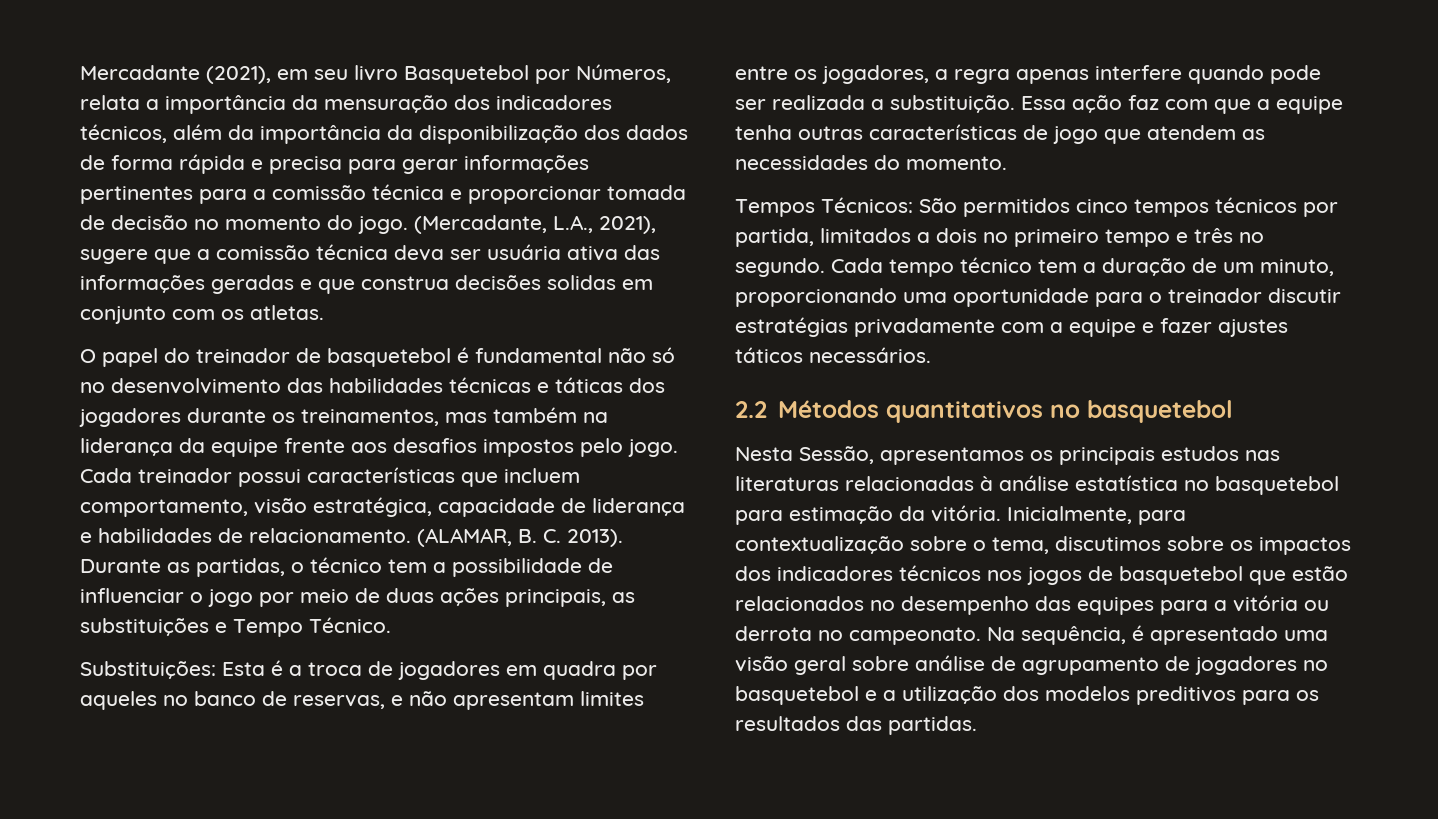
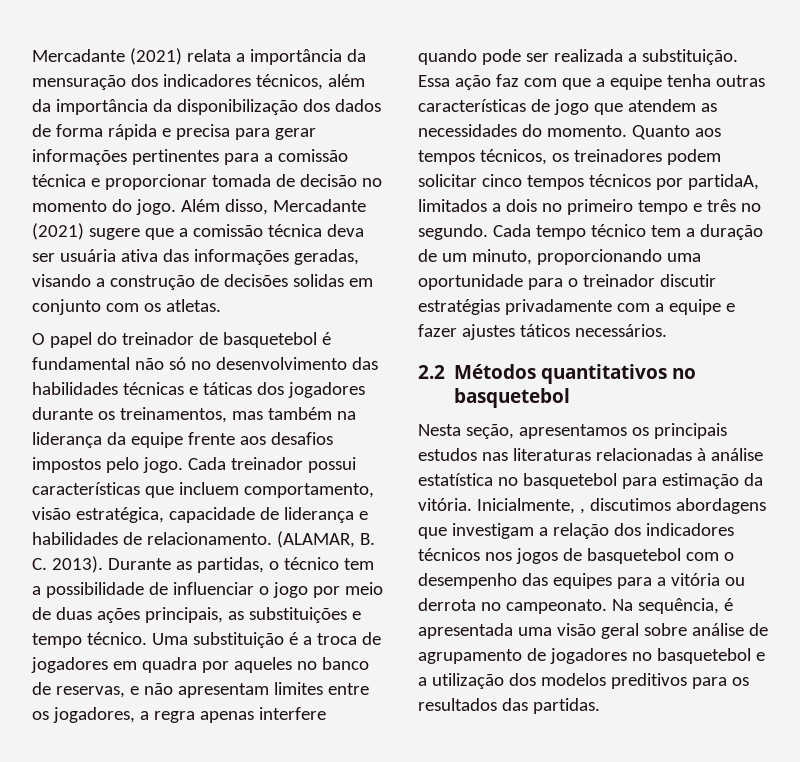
[80,64,671,84] Mercadante (2021), em seu livro Basquetebol por Números, -> [32,48,182,65] Mercadante (2021)
[414,215,656,234] (Mercadante, L.A., 2021), -> [180,199,366,215] [32,223,84,240] Além disso, Mercadante (2021)
[211,275,449,294] geradas e que construa -> [293,249,359,265] [32,274,219,290] geradas, visando a construção de
[233,617,391,637] [80,661,265,679] Tempo Técnico. // Substituições: Esta -> [32,632,284,648] tempo técnico. Uma substituição
[735,197,1070,217] // Tempos Técnicos: São permitidos -> [631,125,721,140] [418,149,721,165] [418,174,477,187] Quanto aos tempos técnicos, os treinadores podem solicitar
[735,228,814,247] partida, -> [687,174,759,190] partidaA,
[799,446,874,464] Sessão, -> [465,424,514,439] seção,
[1138,510,1186,525] [735,536,1351,555] para contextualização sobre o tema, discutimos sobre os impactos -> [579,498,766,514] [418,523,609,539] , discutimos abordagens que investigam a relação
[1249,566,1348,585] [735,596,895,611] que estão relacionados no -> [685,552,734,561] com o
[1150,626,1278,645] apresentado -> [418,623,513,639] apresentada

